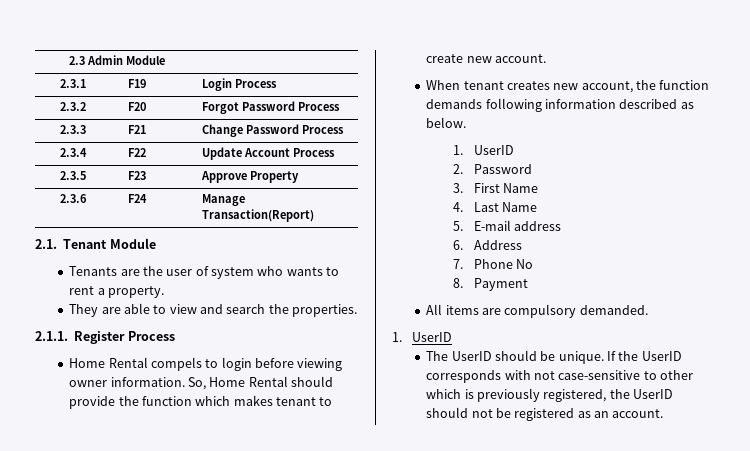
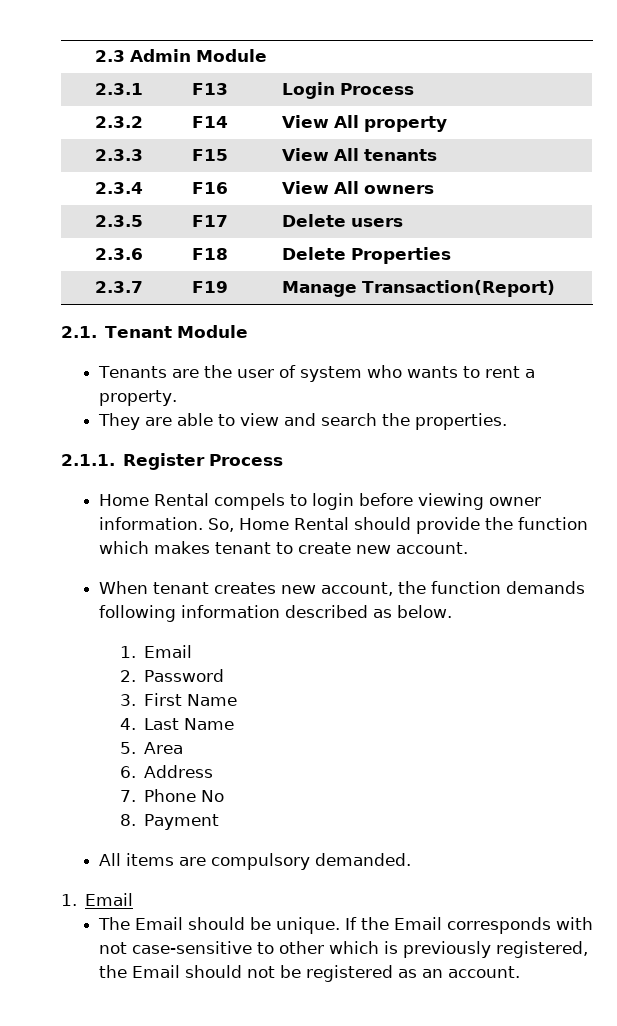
[128,79,147,88] F19 -> [191,83,228,95] F13
[128,102,147,111] [202,101,341,114] [60,125,87,134] [128,125,147,134] [202,124,345,137] [60,148,88,157] [128,148,147,157] [202,147,336,160] [60,171,87,180] [128,171,147,180] [201,171,300,183] [60,194,88,203] [128,194,148,203] F20 | Forgot Password Process // 2.3.3 | F21 | Change Password Process // 2.3.4 | F22 | Update Account Process // 2.3.5 | F23 | Approve Property // 2.3.6 | F24 -> [191,116,228,128] [281,115,447,132] [94,149,143,161] [191,149,228,161] [281,148,437,161] [94,182,143,194] [191,182,228,194] [281,181,434,194] [94,215,143,227] [191,215,228,227] [281,214,403,227] [94,248,143,260] [191,248,228,260] [281,247,451,264] [94,281,143,293] [191,281,228,293] F14 | View All property // 2.3.3 | F15 | View All tenants // 2.3.4 | F16 | View All owners // 2.3.5 | F17 | Delete users // 2.3.6 | F18 | Delete Properties // 2.3.7 | F19
[473,145,514,155] UserID -> [143,645,192,658] Email
[473,220,561,231] E-mail address -> [143,742,183,754] Area
[412,332,453,342] UserID -> [85,893,134,906] Email
[451,351,492,361] UserID -> [134,917,183,930] Email
[641,351,682,361] UserID -> [393,917,442,930] Email
[633,389,674,399] UserID -> [131,965,180,978] Email

